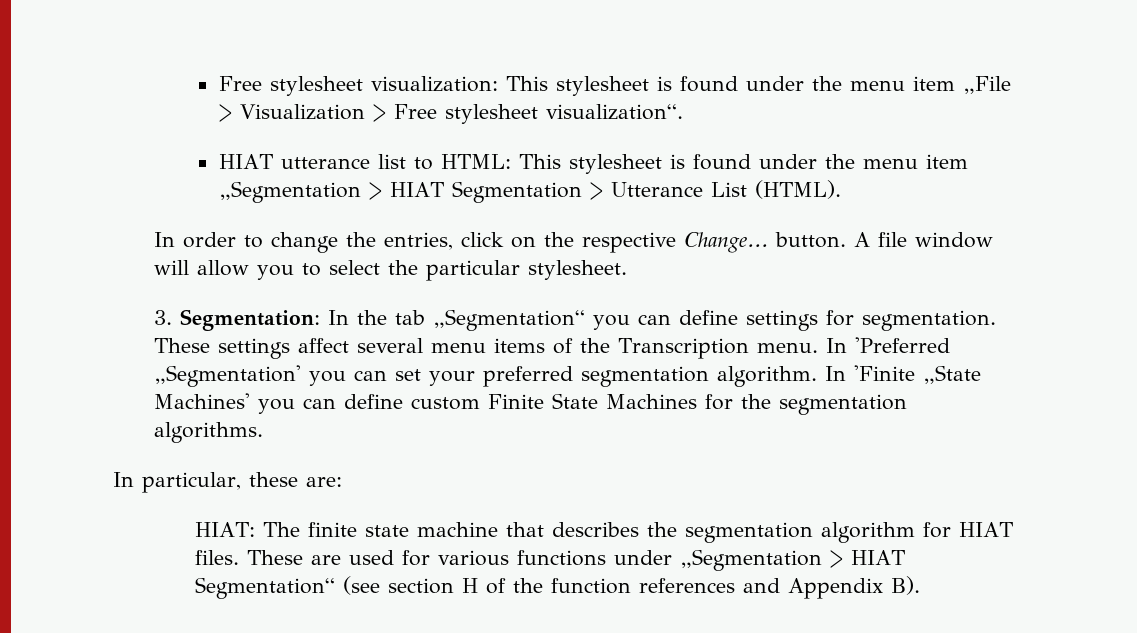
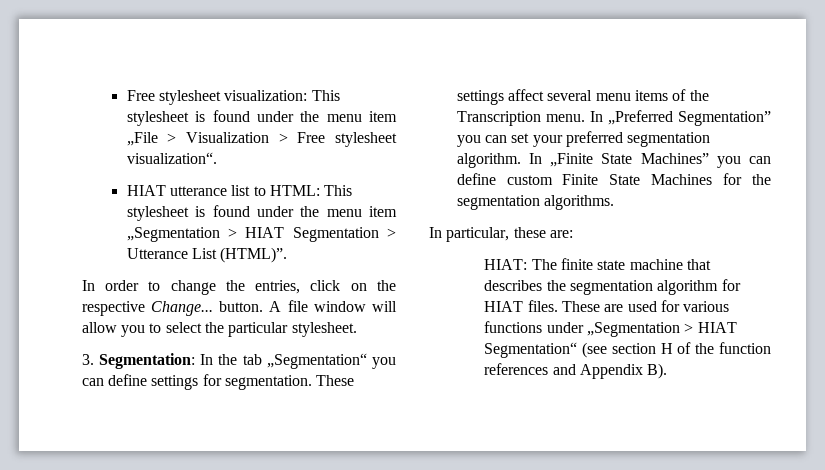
[754,180,841,199] (HTML). -> [220,247,288,263] (HTML)”.
[854,337,950,353] [154,365,302,387] 'Preferred „Segmentation' -> [607,110,771,126] „Preferred Segmentation”
[854,365,982,384] [154,393,251,409] 'Finite „State Machines' -> [550,153,709,167] „Finite State Machines”

